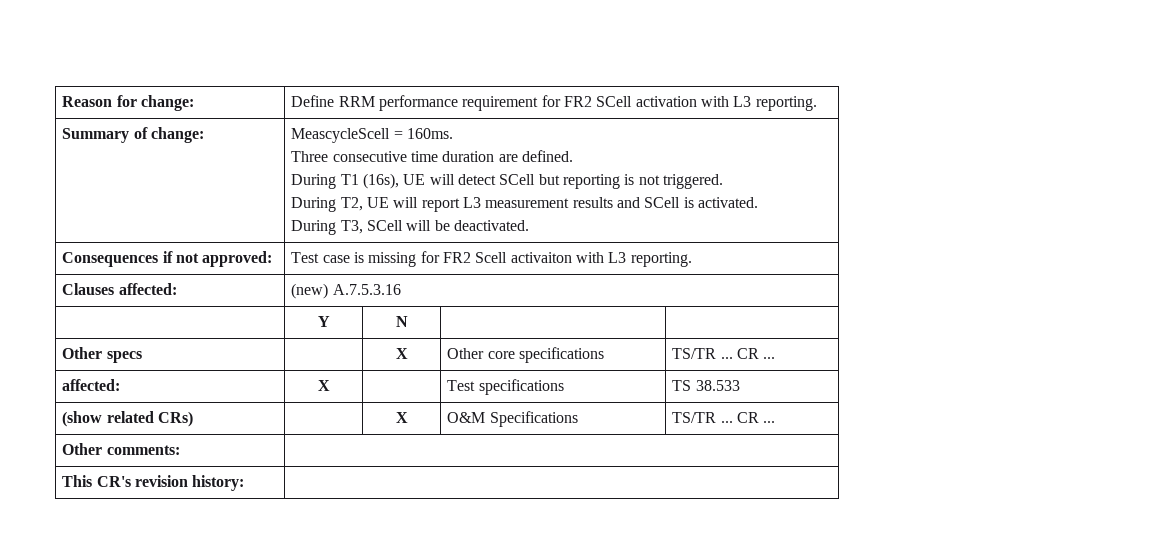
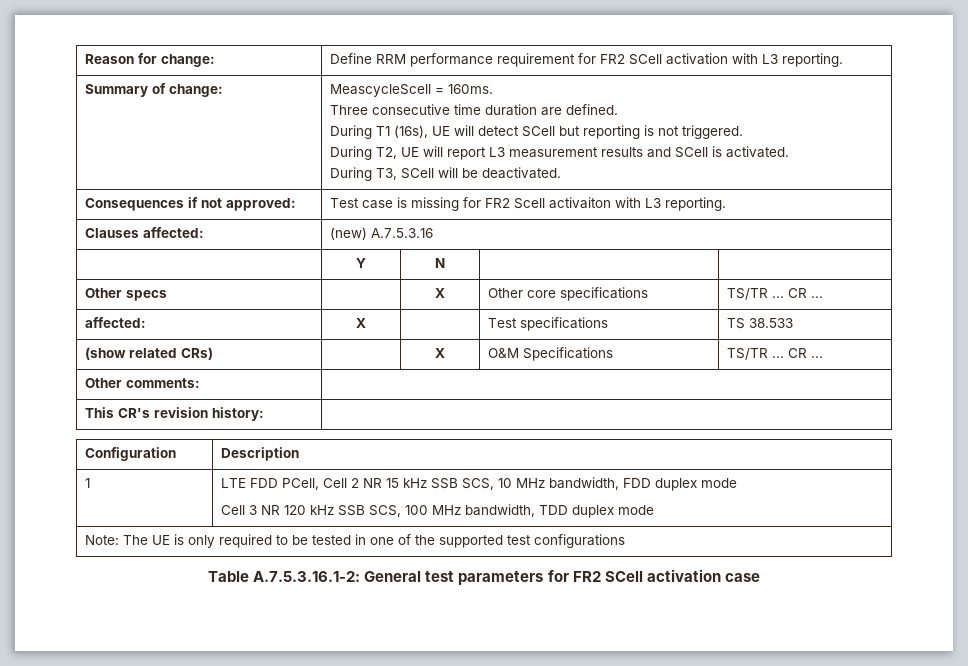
(245, 483) none -> [84,447,176,461] [220,447,299,461] [84,478,90,488] [220,477,737,491] [220,504,654,518] [84,534,625,548] [208,569,760,585] // Configuration | Description // 1 | LTE FDD PCell, Cell 2 NR 15 kHz SSB SCS, 10 MHz bandwidth, FDD duplex mode // Cell 3 NR 120 kHz SSB SCS, 100 MHz bandwidth, TDD duplex mode // Note: The UE is only required to be tested in one of the supported test configurations // Table A.7.5.3.16.1-2: General test parameters for FR2 SCell activation case

